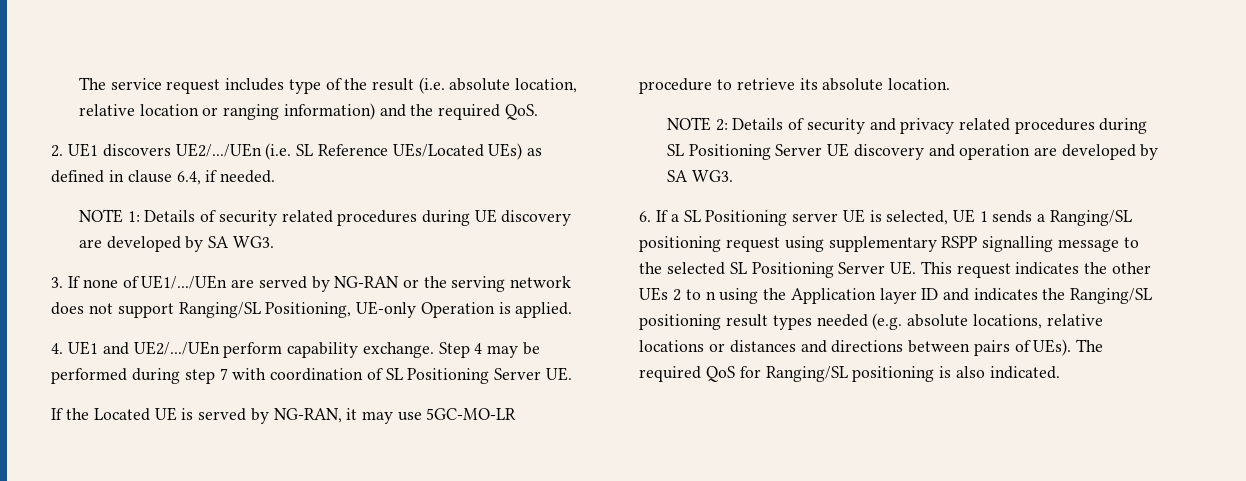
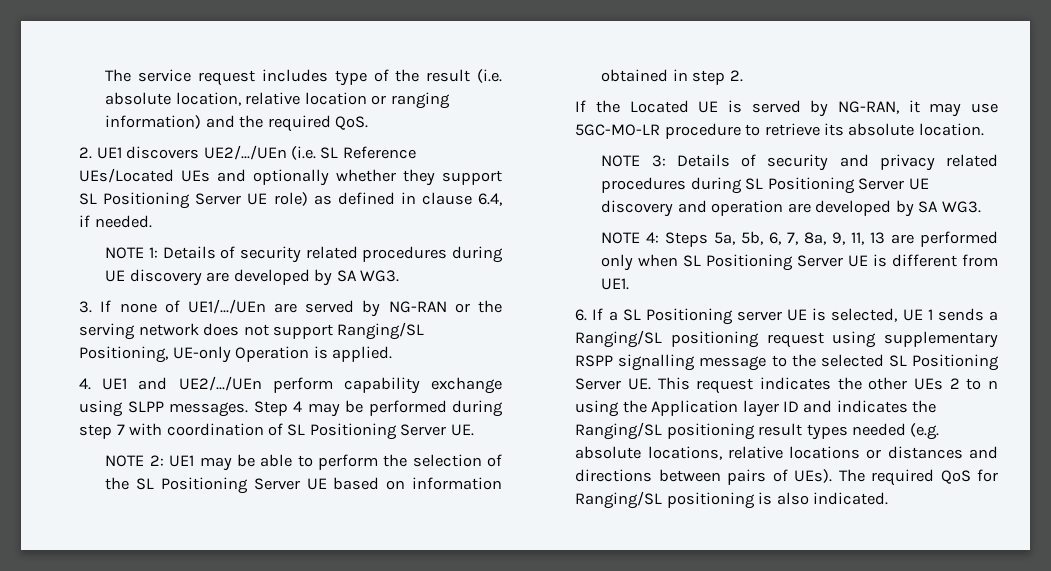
[488,143,523,160] UEs) -> [181,169,502,186] [79,192,308,209] UEs and optionally whether they support SL Positioning Server UE role)
[362,342,434,358] exchange. -> [431,377,502,394] [79,400,249,417] exchange using SLPP messages.
(572, 374) none -> [105,454,503,471] [105,477,503,494] [601,69,743,85] // NOTE 2: UE1 may be able to perform the selection of the SL Positioning Server UE based on information obtained in step 2.
[715,119,728,131] 2: -> [651,155,666,167] 3:
(733, 176) none -> [601,231,998,247] [601,254,998,271] [601,278,630,290] // NOTE 4: Steps 5a, 5b, 6, 7, 8a, 9, 11, 13 are performed only when SL Positioning Server UE is different from UE1.

